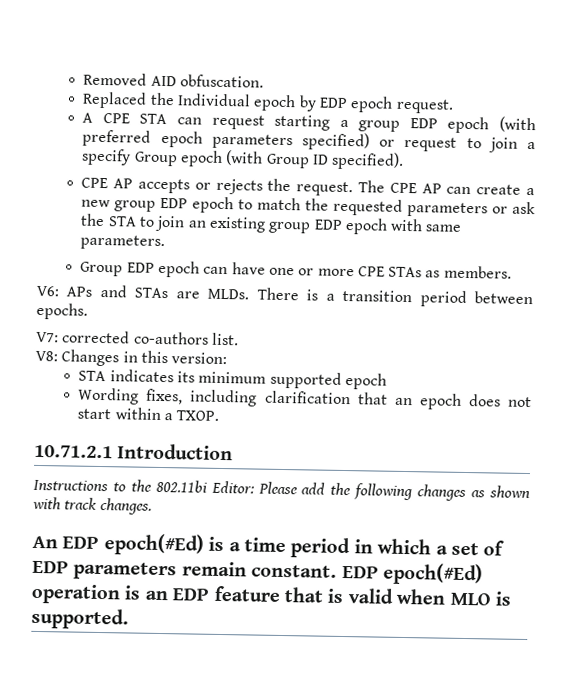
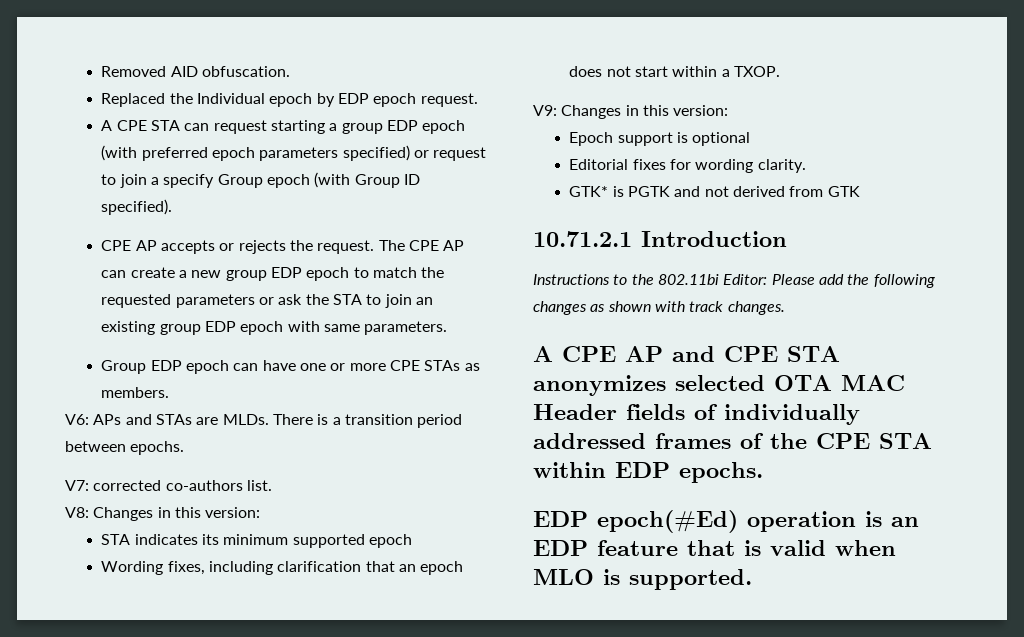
(220, 415) none -> [533,105,729,119] [569,132,751,146] [569,159,806,173] [569,186,860,197] // V9: Changes in this version: // Epoch support is optional // Editorial fixes for wording clarity. // GTK* is PGTK and not derived from GTK
[32,533,505,559] [32,560,338,581] An EDP epoch(#Ed) is a time period in which a set of EDP parameters remain constant. -> [533,346,840,362] [533,375,905,396] [533,404,860,425] [533,433,932,449] [533,462,763,483] A CPE AP and CPE STA anonymizes selected OTA MAC Header fields of individually addressed frames of the CPE STA within EDP epochs. //

